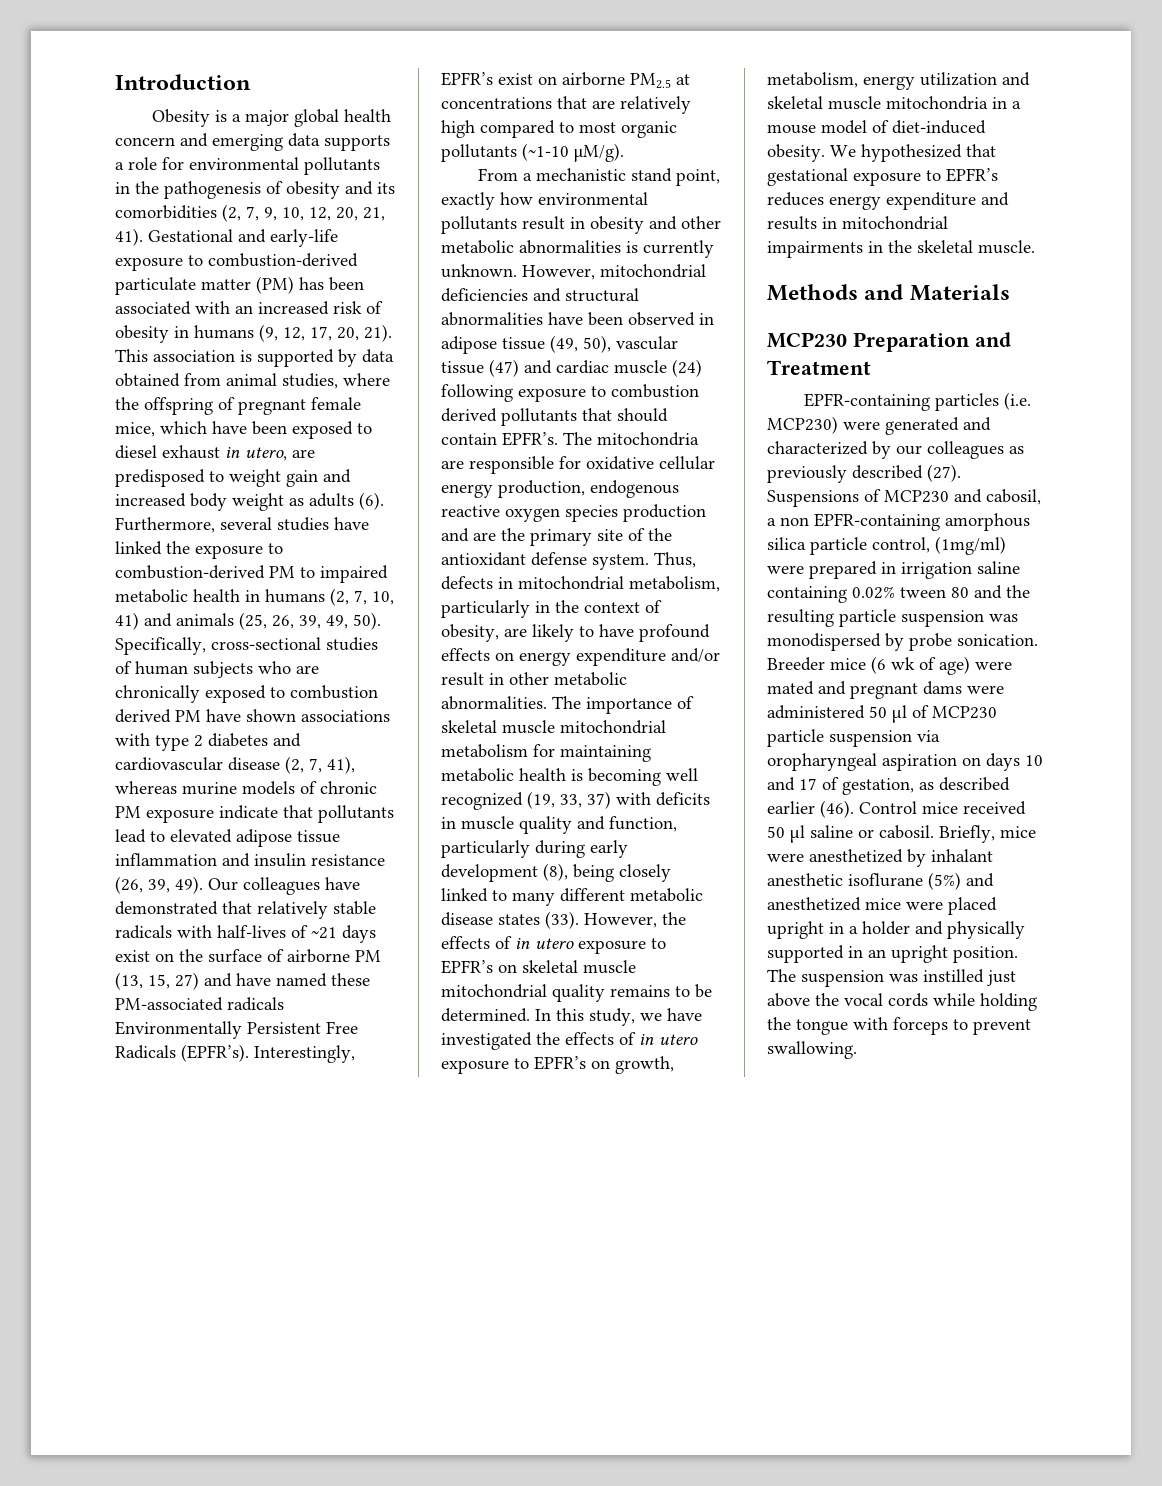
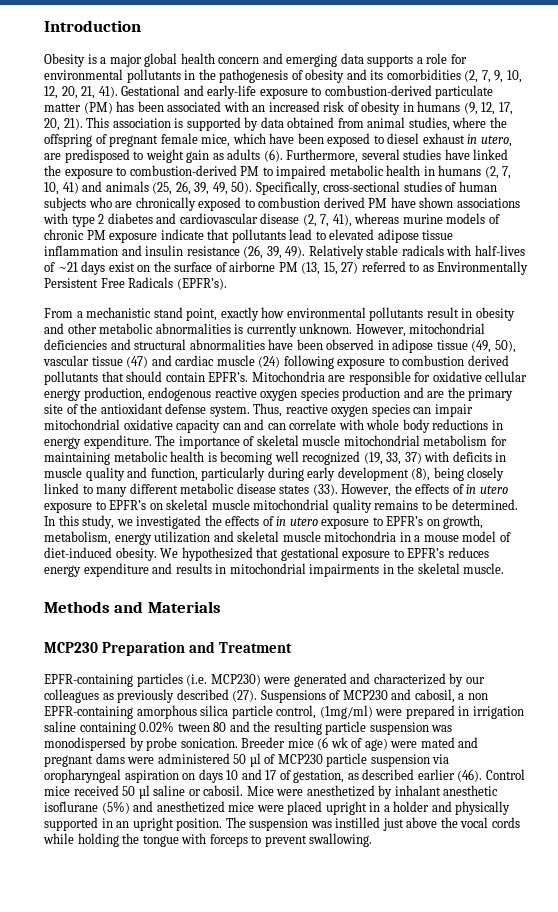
[323,469,351,483] [115,493,284,511] and increased body weight -> (210, 156) none
[208,877,360,895] [115,901,328,919] Our colleagues have demonstrated that relatively -> [308,245,364,259] Relatively
[204,973,370,987] [115,997,284,1011] and have named these PM-associated radicals -> [361,261,434,272] referred to as
[254,1045,355,1063] [441,72,690,89] [441,96,691,114] [441,120,677,138] [441,143,624,162] Interestingly, EPFR’s exist on airborne PM2.5 at concentrations that are relatively high compared to most organic pollutants (~1-10 μM/g). -> (227, 284) none
[563,432,699,446] The mitochondria -> [251,371,325,382] Mitochondria
[441,576,720,592] [441,600,662,618] [441,624,710,642] [441,648,720,666] [441,672,627,686] [441,696,547,710] defects in mitochondrial metabolism, particularly in the context of obesity, are likely to have profound effects on energy expenditure and/or result in other metabolic abnormalities. -> [285,404,473,417] [44,419,503,433] [44,435,152,449] reactive oxygen species can impair mitochondrial oxidative capacity can and can correlate with whole body reductions in energy expenditure.
[667,1008,702,1021] have -> (133, 522) none
[939,825,1036,843] Briefly, mice -> [246,786,274,796] Mice

